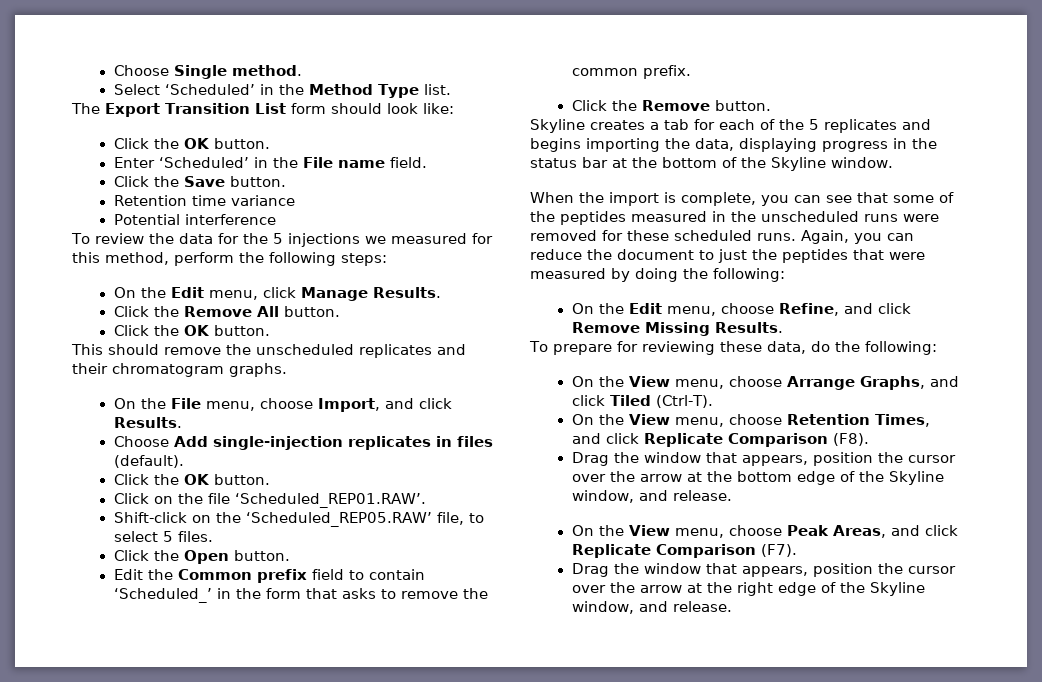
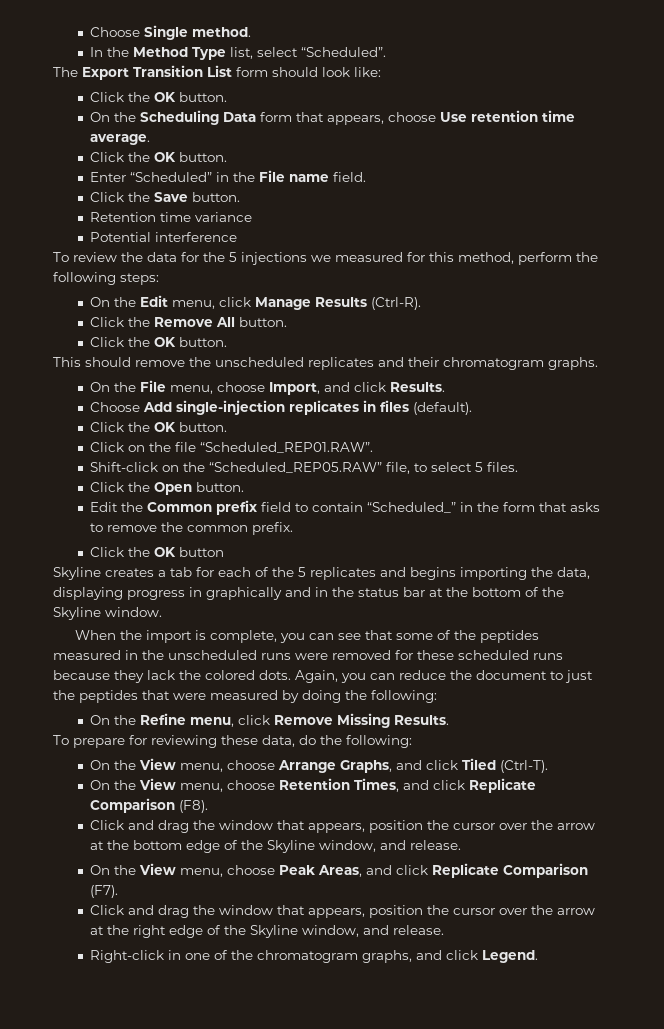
[113,84,451,98] Select ‘Scheduled’ in the Method Type list. -> [90,47,387,60] In the Method Type list, select “Scheduled”.
(270, 143) none -> [90,110,576,125] [90,134,151,145] [90,152,228,162] // On the Scheduling Data form that appears, choose Use retention time average. // Click the OK button.
[158,157,249,168] ‘Scheduled’ -> [130,172,213,182] “Scheduled”
[372,287,441,298] Results. -> [315,297,422,310] Results (Ctrl-R).
[234,493,426,508] ‘Scheduled_REP01.RAW’. -> [200,442,374,453] “Scheduled_REP01.RAW”.
[245,512,432,527] ‘Scheduled_REP05.RAW’ -> [209,462,383,473] “Scheduled_REP05.RAW”
[113,588,212,603] ‘Scheduled_’ -> [367,502,457,513] “Scheduled_”
[641,100,771,111] Remove button. -> [154,547,225,557] OK button
(907, 143) none -> [206,587,328,600] graphically and in
[757,233,796,241] runs. -> [533,653,563,660] [53,670,291,683] runs because they lack the colored dots.
[628,303,873,316] Edit menu, choose Refine, and -> [140,713,235,727] Refine menu,
[571,452,609,466] Drag -> [90,820,190,833] Click and drag
[571,563,609,577] Drag -> [90,905,190,918] Click and drag
(732, 606) none -> [90,950,539,963] // Right-click in one of the chromatogram graphs, and click Legend.

